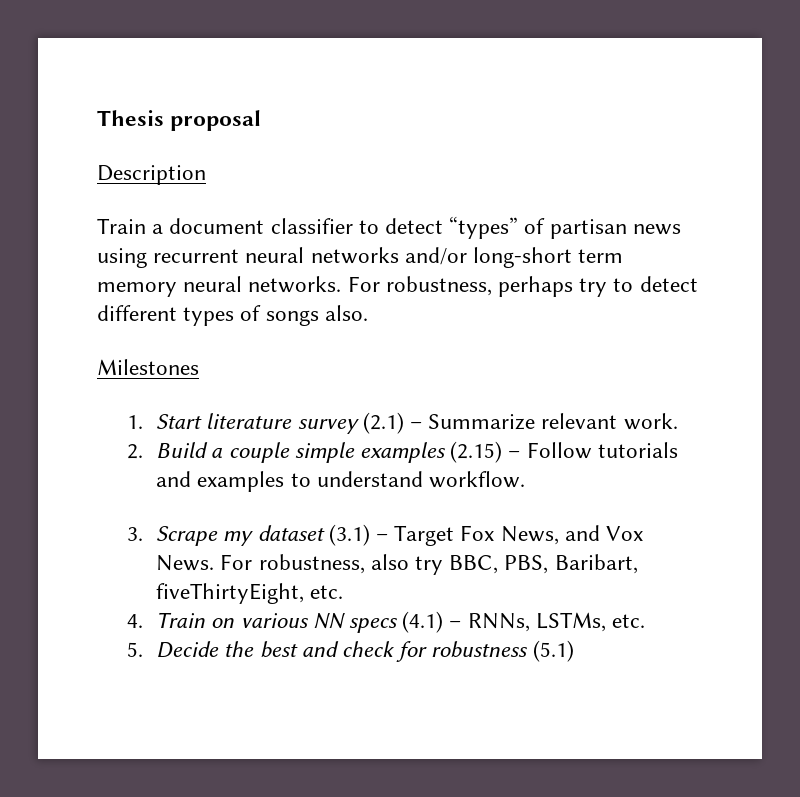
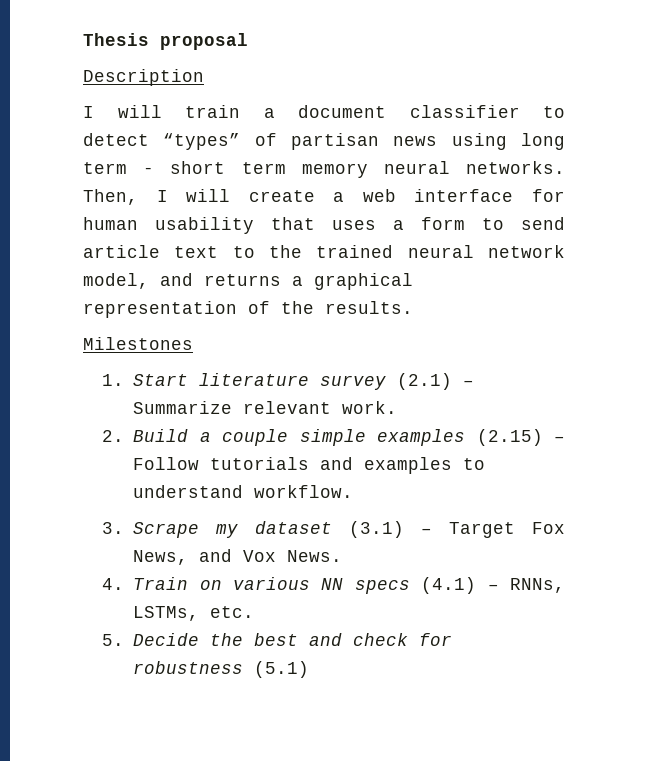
[97,218,146,234] Train -> [83,105,240,118] I will train
[153,247,624,268] [97,276,698,297] [97,305,368,326] recurrent neural networks and/or long-short term memory neural networks. For robustness, perhaps try to detect different types of songs also. -> [521,133,565,150] [83,161,565,178] [83,189,565,205] [83,217,565,234] [83,245,565,258] [83,273,413,290] [83,301,413,318] long term - short term memory neural networks. Then, I will create a web interface for human usability that uses a form to send article text to the trained neural network model, and returns a graphical representation of the results.
[220,554,638,575] [156,583,344,604] For robustness, also try BBC, PBS, Baribart, fiveThirtyEight, etc. -> (343, 556) none

